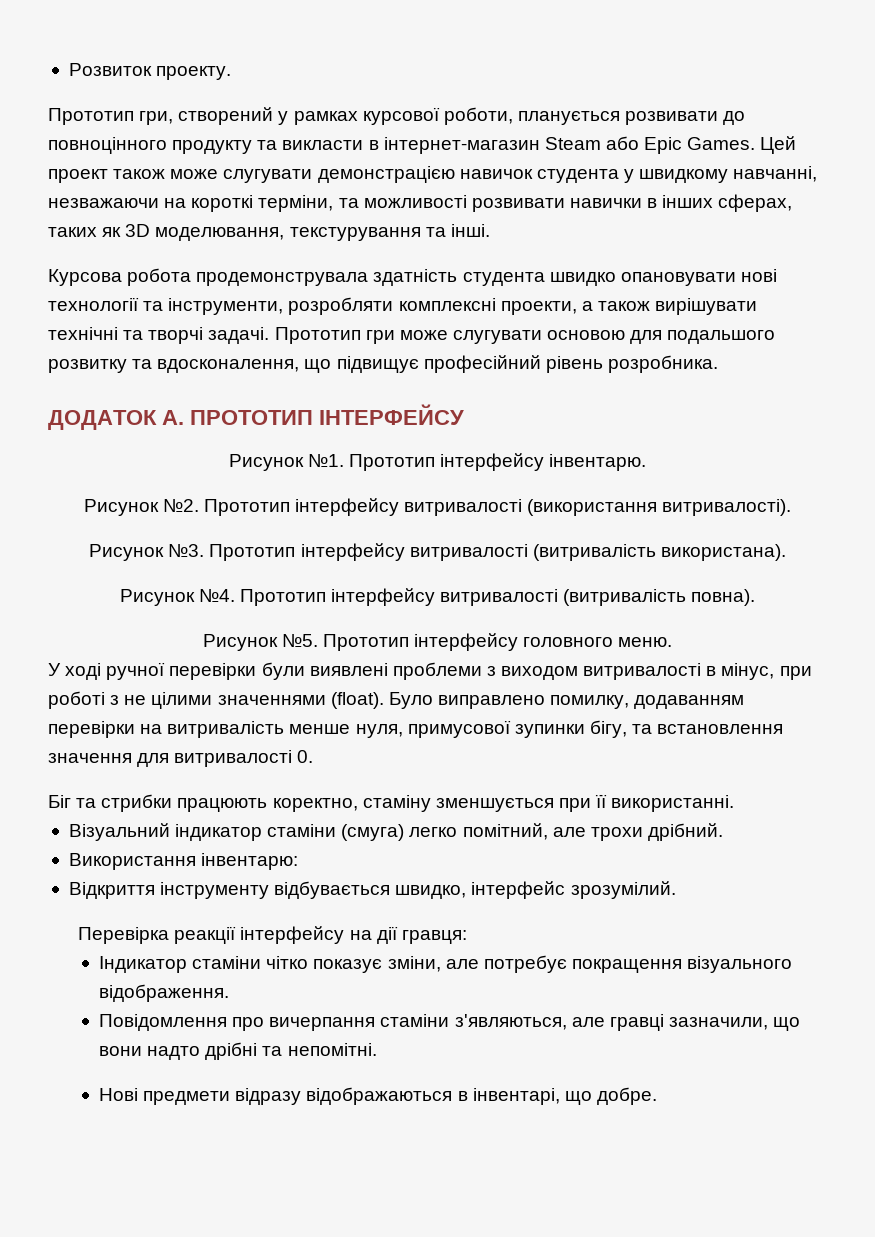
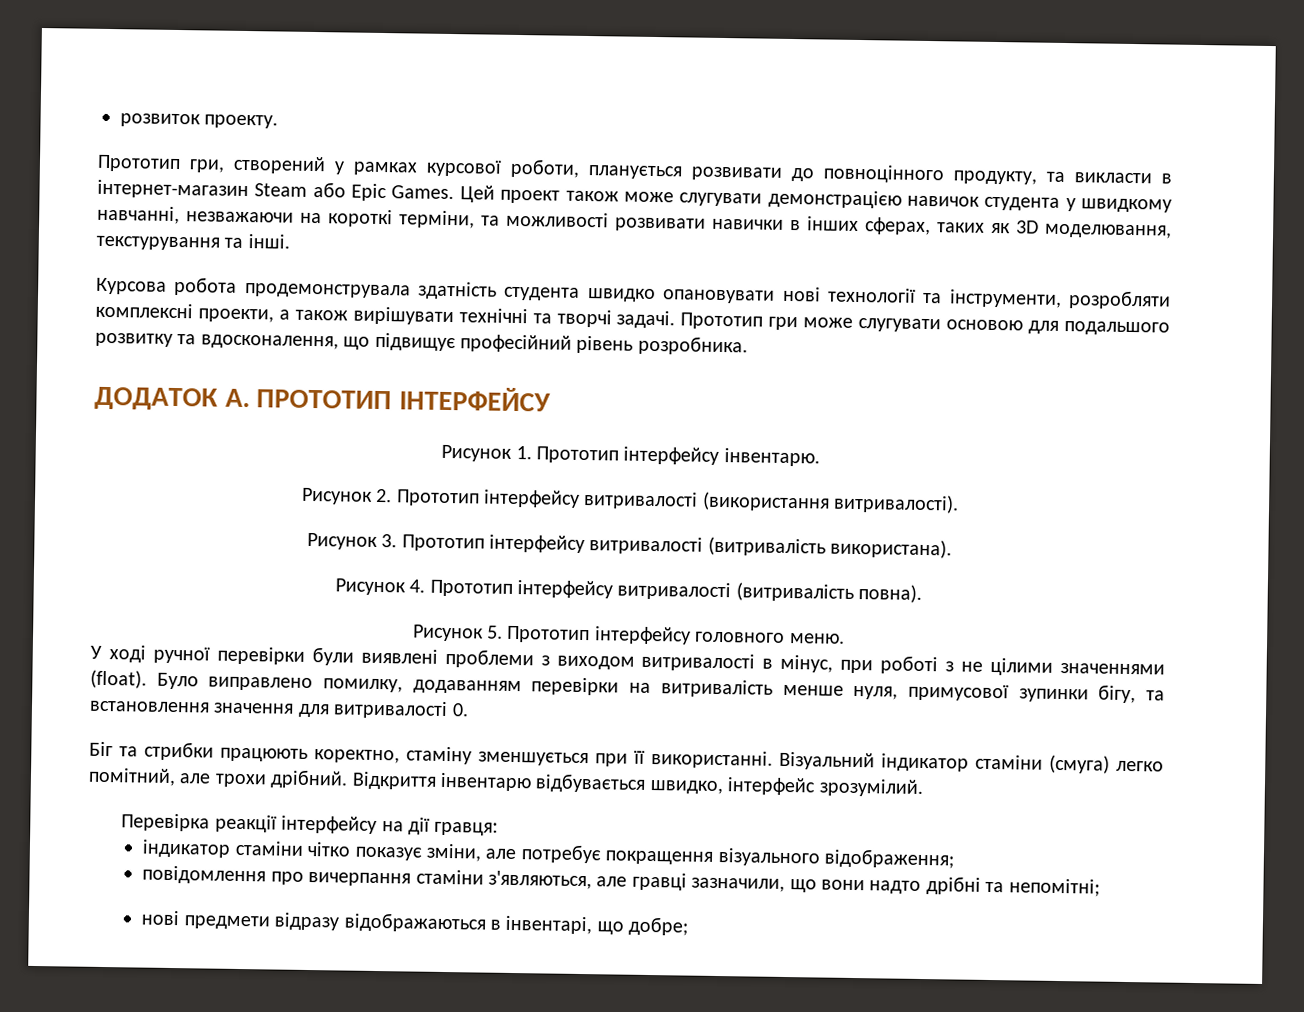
[68,63,152,76] Розвиток -> [120,113,201,128] розвиток
[172,140,253,154] продукту -> [953,170,1037,185] продукту,
[307,454,344,467] №1. -> [515,445,532,460] 1.
[162,499,199,512] №2. -> [376,488,393,503] 2.
[168,544,205,557] №3. -> [381,534,398,548] 3.
[198,589,235,602] №4. -> [409,579,426,593] 4.
[281,634,318,647] №5. -> [486,625,503,639] 5.
(735, 803) // -> (773, 759) none
[68,853,299,870] [68,882,270,899] // Використання інвентарю: // Відкриття інструменту -> [351,771,532,792] Відкриття інвентарю
[99,956,188,973] Індикатор -> [142,839,232,858] iндикатор
[99,984,230,1002] [99,1014,228,1031] відображення. // Повідомлення -> [824,848,955,869] [142,865,267,885] відображення; // повідомлення
[287,1043,377,1056] [99,1088,139,1101] непомітні. // Нові -> [1008,878,1100,897] [141,910,181,926] непомітні; // нові
[597,1087,658,1105] добре. -> [628,916,689,936] добре;

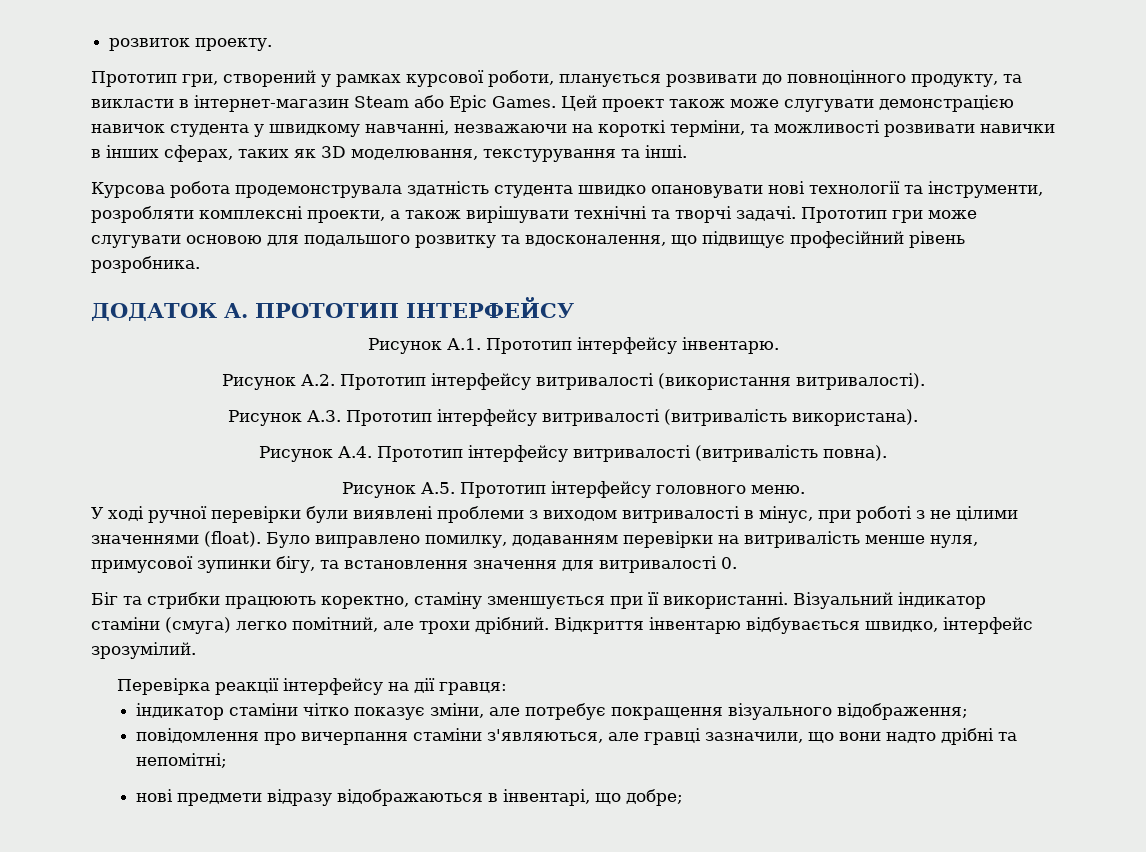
[515,445,532,460] 1. -> [446,338,481,350] А.1.
[376,488,393,503] 2. -> [300,374,335,386] А.2.
[381,534,398,548] 3. -> [307,410,341,422] А.3.
[409,579,426,593] 4. -> [338,446,372,458] А.4.
[486,625,503,639] 5. -> [420,482,455,494] А.5.

